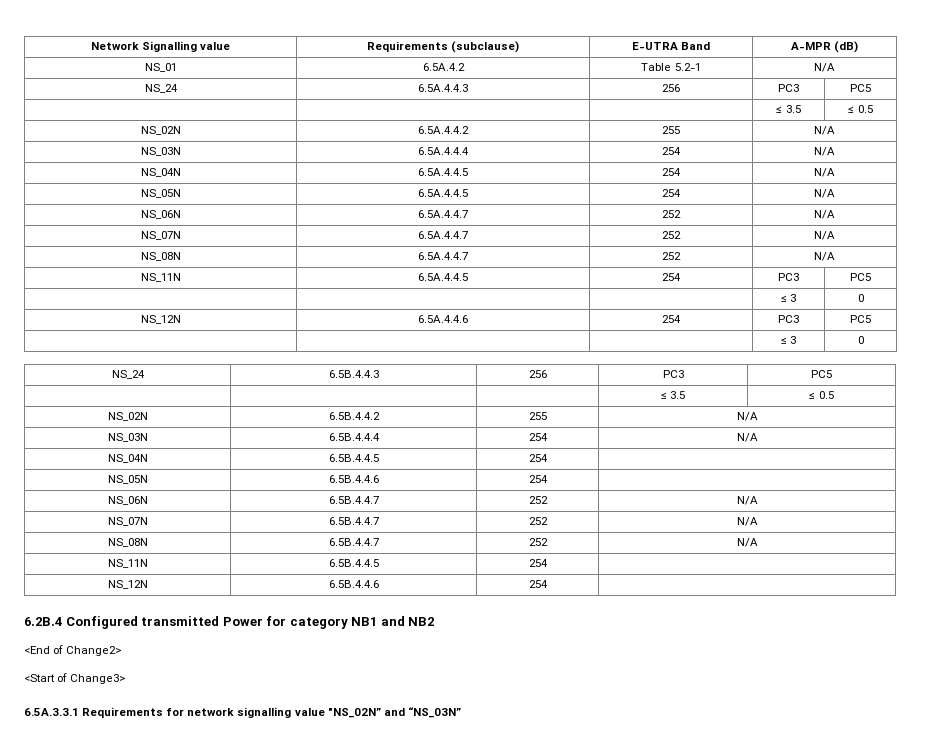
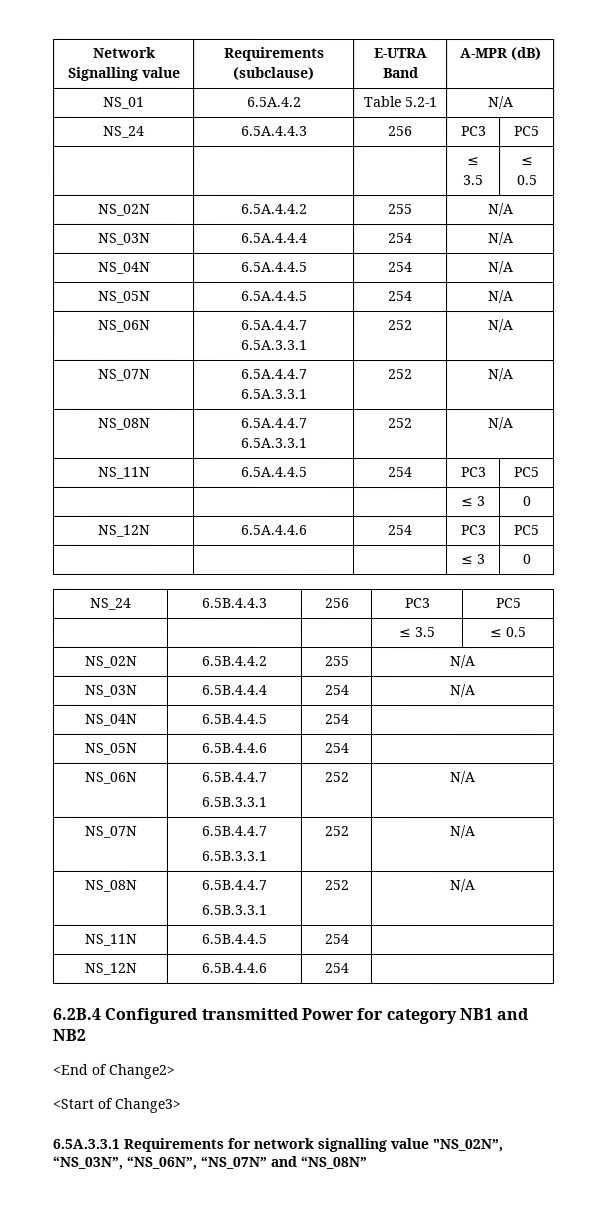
(468, 214) none -> [240,339,308,351] // 6.5A.3.3.1
(468, 235) none -> [240,388,308,400] // 6.5A.3.3.1
(468, 256) none -> [240,437,308,449] // 6.5A.3.3.1
(379, 500) none -> [200,796,267,807] // 6.5B.3.3.1
(379, 521) none -> [200,850,267,861] // 6.5B.3.3.1
(379, 542) none -> [200,904,267,915] // 6.5B.3.3.1
[327,707,461,718] "NS_02N” and “NS_03N” -> [432,1139,503,1153] [52,1155,367,1170] "NS_02N”, “NS_03N”, “NS_06N”, “NS_07N” and “NS_08N”

